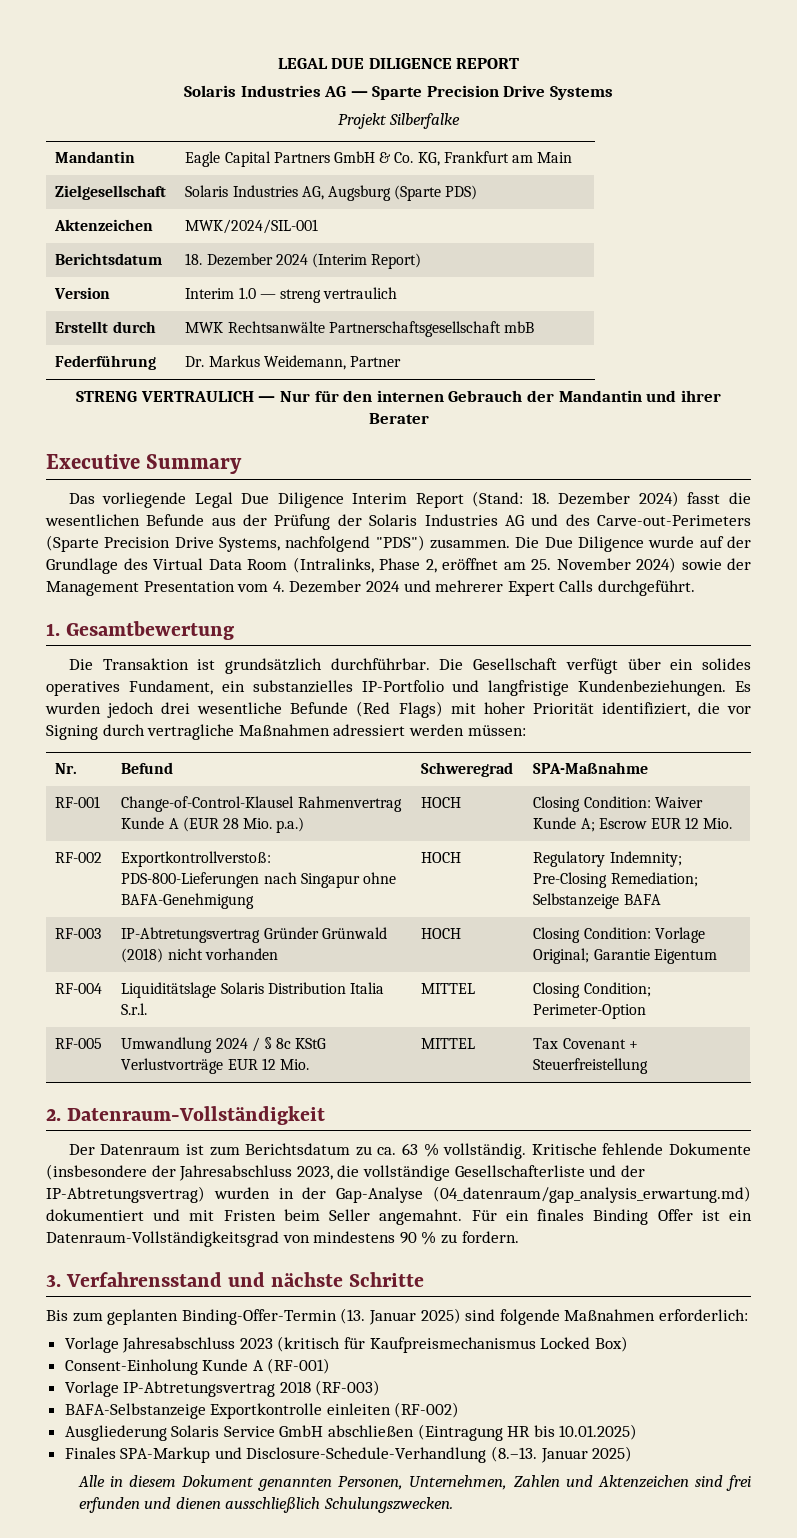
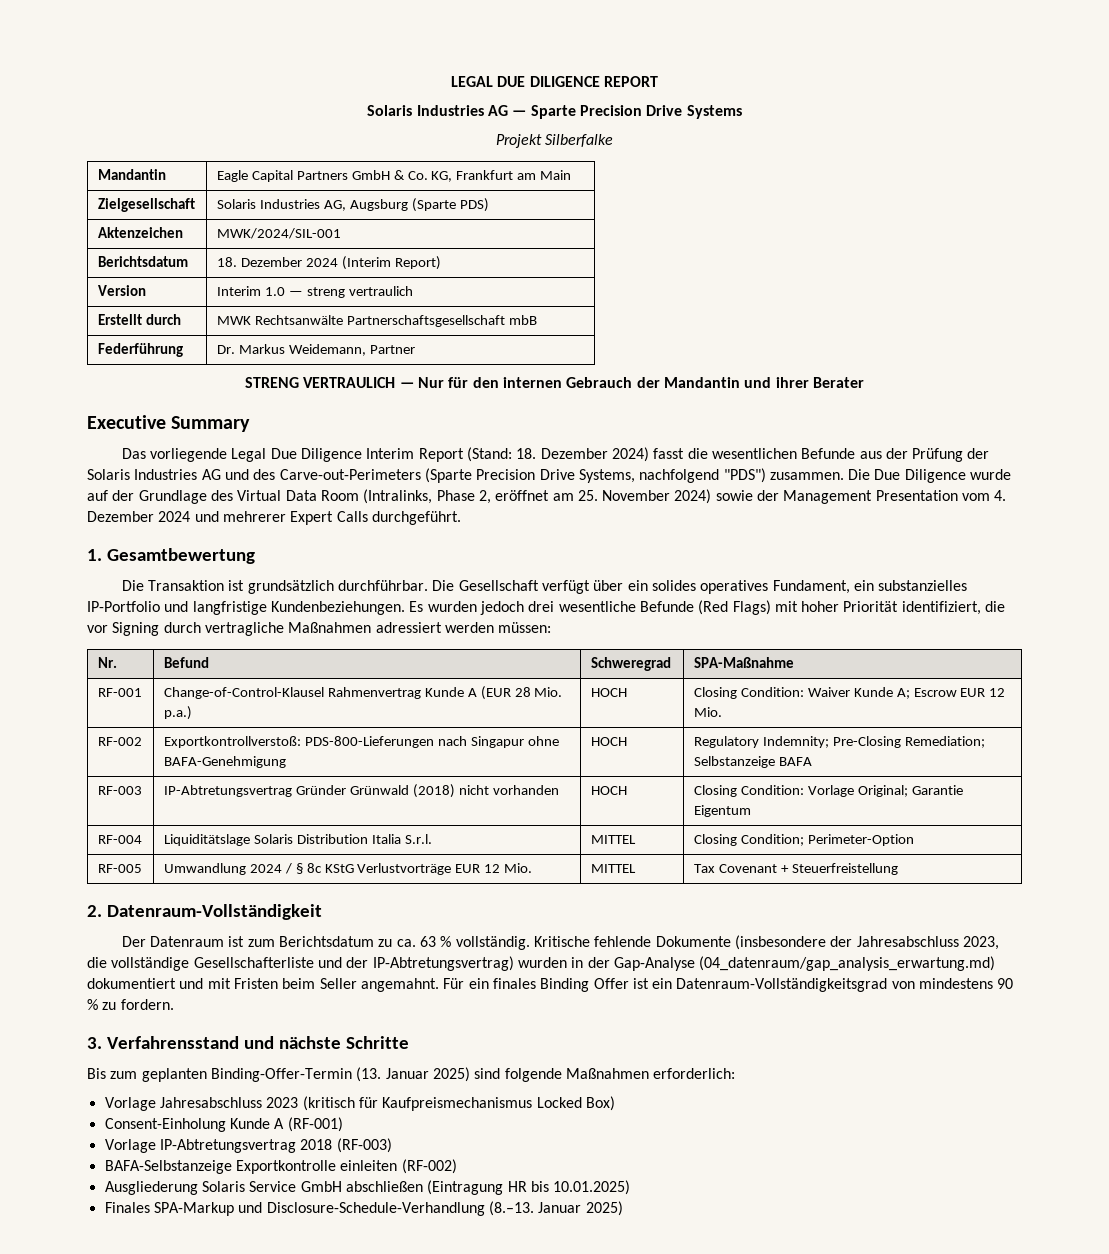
[77,1475,752,1491] [78,1497,454,1513] // Alle in diesem Dokument genannten Personen, Unternehmen, Zahlen und Aktenzeichen sind frei erfunden und dienen ausschließlich Schulungszwecken. -> (623, 1208) none

